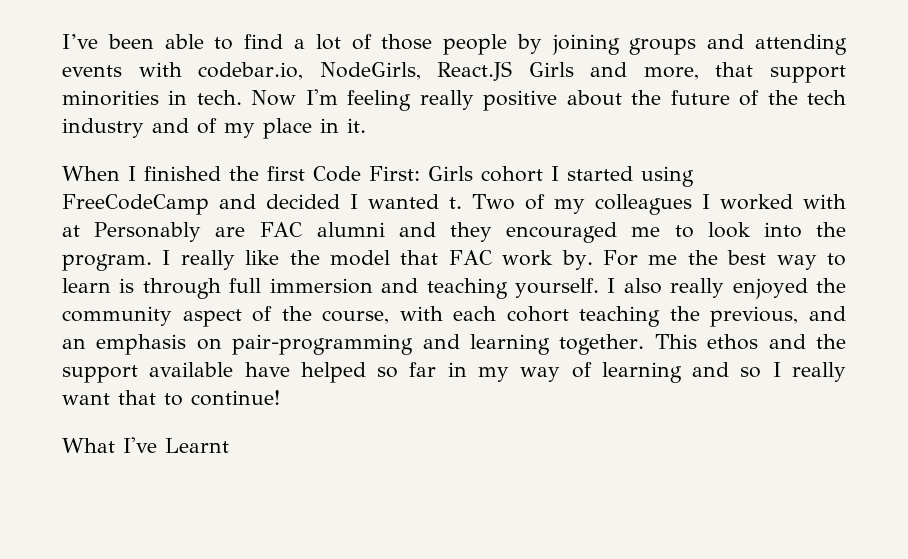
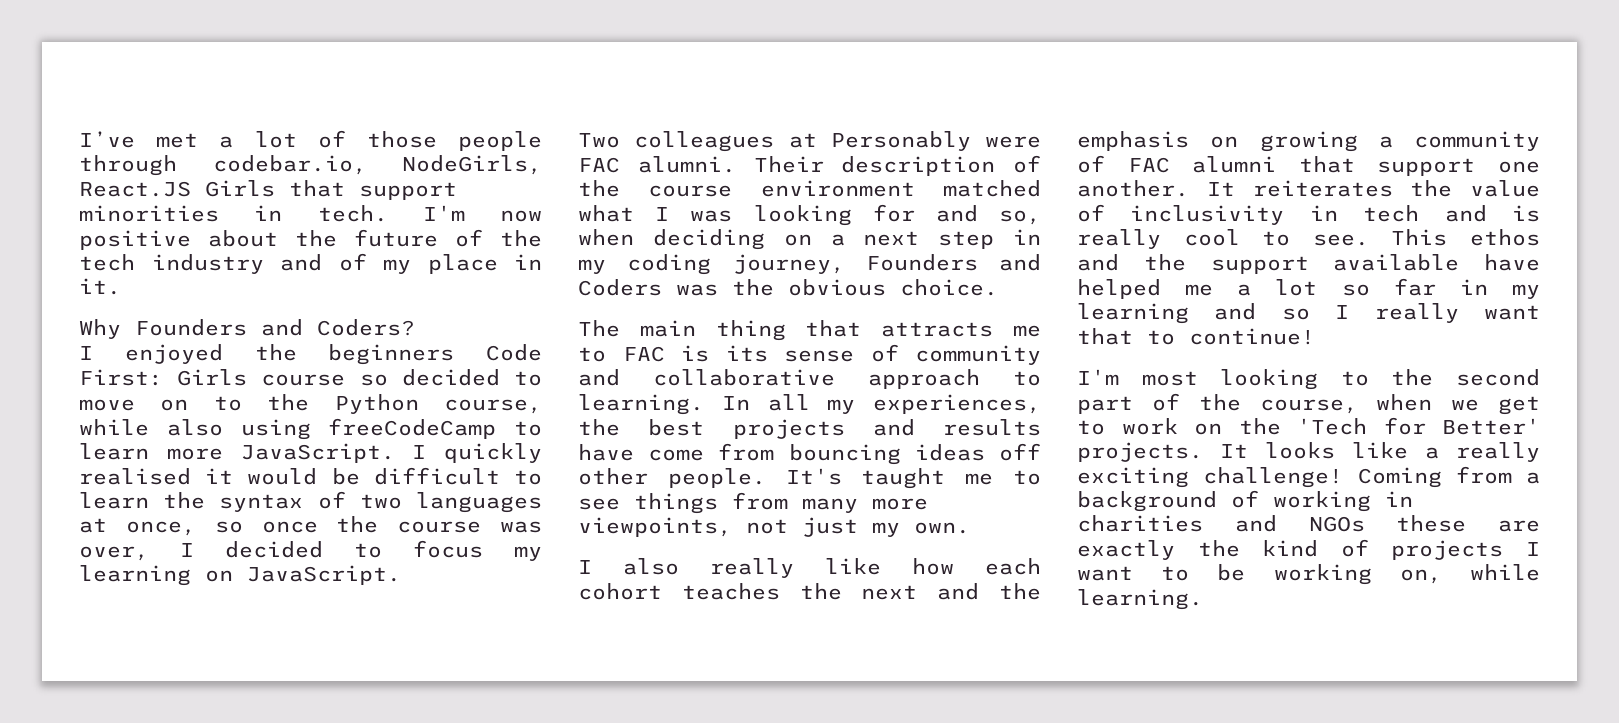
[62,34,284,50] I’ve been able to find -> [79,131,199,148] I’ve met
[516,34,848,55] [62,62,182,77] by joining groups and attending events with -> [79,155,177,176] through
[590,62,699,80] and more, -> (275, 188) none
[251,89,474,111] Now I'm feeling really -> [422,205,542,222] I'm now
[62,166,694,187] [62,194,846,215] [62,222,847,243] [62,250,847,271] [62,278,846,299] [62,306,846,327] [62,334,645,355] When I finished the first Code First: Girls cohort I started using FreeCodeCamp and decided I wanted t. Two of my colleagues I worked with at Personably are FAC alumni and they encouraged me to look into the program. I really like the model that FAC work by. For me the best way to learn is through full immersion and teaching yourself. I also really enjoyed the community aspect of the course, with each cohort teaching the previous, and an emphasis on pair-programming and learning together. -> [79,319,415,339] [79,344,542,365] [79,369,542,386] [79,394,542,414] [79,418,542,440] [79,443,542,463] [79,467,542,485] [79,491,542,513] [79,516,542,536] [79,540,542,561] [79,565,401,586] [578,131,1041,152] [578,155,1041,176] [578,180,1041,197] [578,204,1041,226] [578,229,1041,250] [578,254,1041,275] [578,279,998,296] [578,320,1041,341] [578,344,1041,365] [578,369,1041,389] [578,394,1041,415] [578,419,1041,439] [578,443,1041,465] [578,468,1041,489] [578,492,928,514] [578,517,970,537] [578,558,1041,578] [578,583,1041,600] [1077,131,1540,152] [1077,155,1540,176] [1077,180,1540,197] [1077,204,1540,225] [1077,229,1369,249] Why Founders and Coders? // I enjoyed the beginners Code First: Girls course so decided to move on to the Python course, while also using freeCodeCamp to learn more JavaScript. I quickly realised it would be difficult to learn the syntax of two languages at once, so once the course was over, I decided to focus my learning on JavaScript. // Two colleagues at Personably were FAC alumni. Their description of the course environment matched what I was looking for and so, when deciding on a next step in my coding journey, Founders and Coders was the obvious choice. // The main thing that attracts me to FAC is its sense of community and collaborative approach to learning. In all my experiences, the best projects and results have come from bouncing ideas off other people. It's taught me to see things from many more viewpoints, not just my own. // I also really like how each cohort teaches the next and the emphasis on growing a community of FAC alumni that support one another. It reiterates the value of inclusivity in tech and is really cool to see.
(366, 372) none -> [1185,279,1318,296] me a lot
[520,362,592,382] way of -> (1540, 291) none
[62,437,229,453] What I've Learnt -> [1077,369,1540,390] [1077,393,1540,415] [1077,417,1540,435] [1077,442,1540,462] [1077,466,1540,488] [1077,490,1413,512] [1077,515,1540,532] [1077,539,1540,560] [1077,564,1540,585] [1077,589,1203,610] I'm most looking to the second part of the course, when we get to work on the 'Tech for Better' projects. It looks like a really exciting challenge! Coming from a background of working in charities and NGOs these are exactly the kind of projects I want to be working on, while learning.

